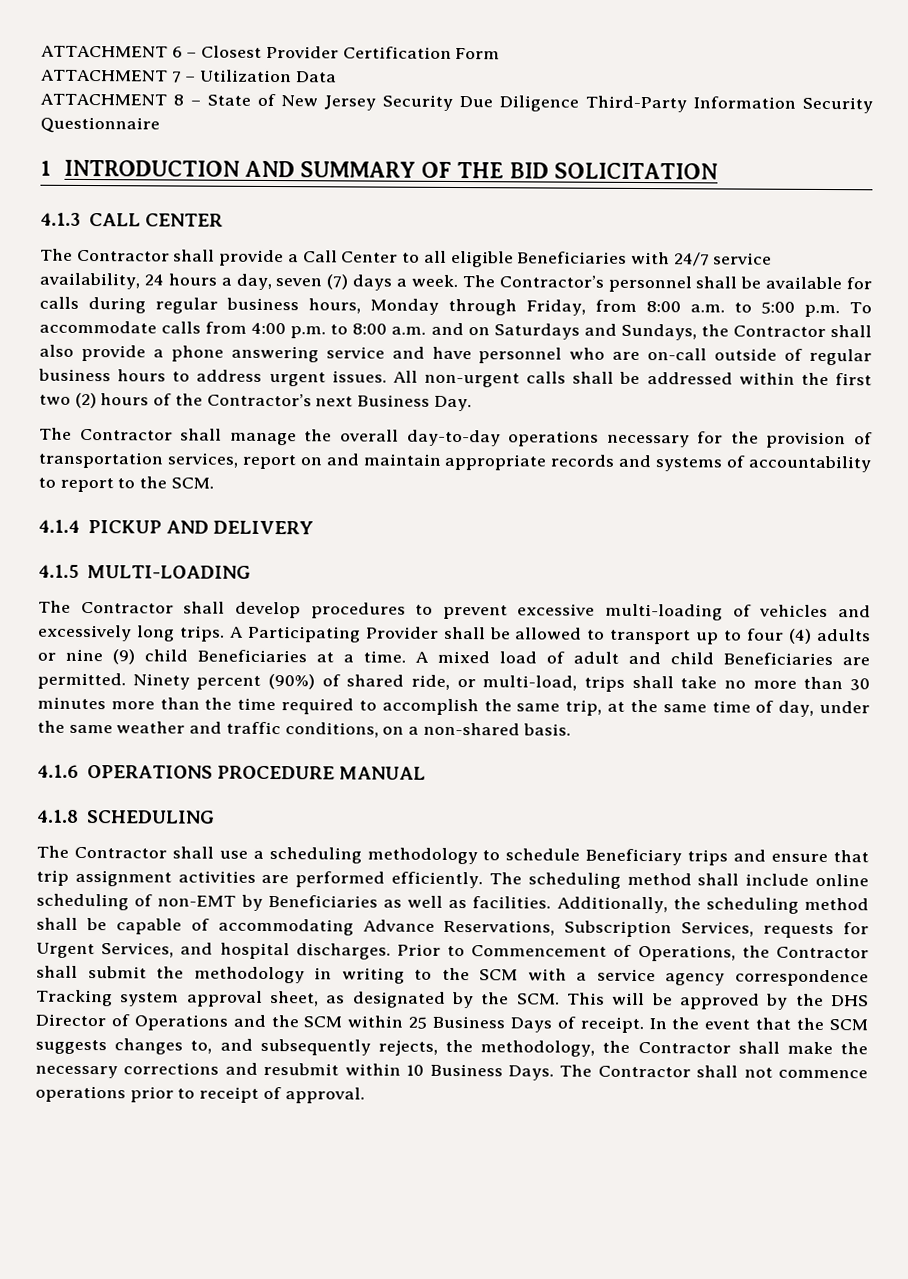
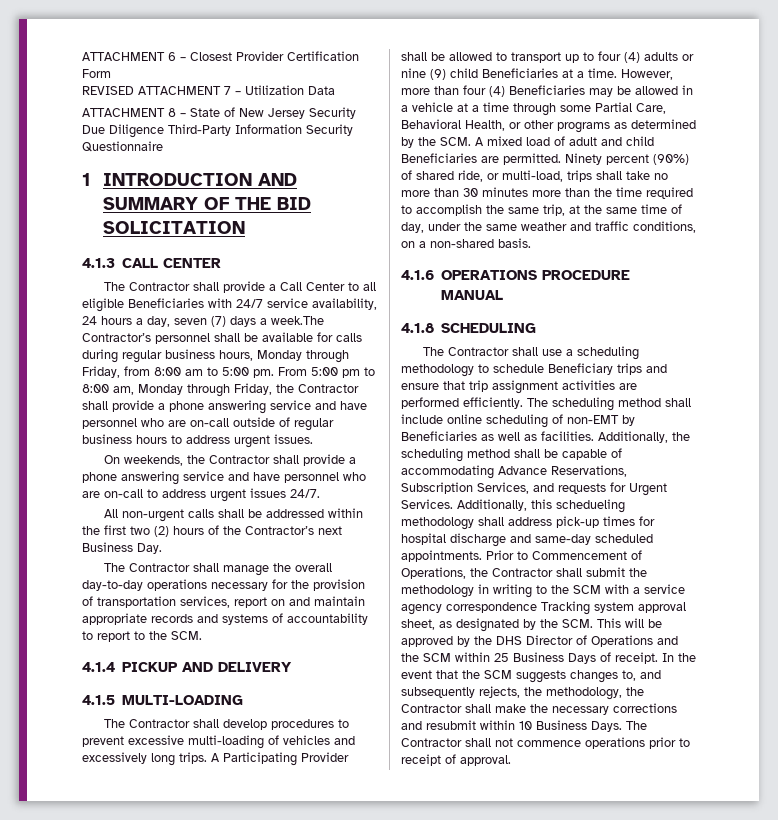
(501, 53) none -> [82,86,134,95] REVISED
[410,274,495,288] week. The -> [271,316,324,325] week.The
[690,304,726,313] a.m. -> [185,369,203,376] am
[804,302,873,318] [39,320,873,341] [39,344,74,357] p.m. To accommodate calls from 4:00 p.m. to 8:00 a.m. and on Saturdays and Sundays, the Contractor shall also -> [253,367,375,378] [82,383,359,397] [82,401,108,410] pm. From 5:00 pm to 8:00 am, Monday through Friday, the Contractor shall
(387, 376) none -> [104,454,357,466] [82,471,366,485] [82,488,320,502] // On weekends, the Contractor shall provide a phone answering service and have personnel who are on-call to address urgent issues 24/7. //
(406, 656) none -> [621,69,673,80] [401,85,693,97] [401,102,666,116] [401,119,696,133] [401,137,471,148] However, more than four (4) Beneficiaries may be allowed in a vehicle at a time through some Partial Care, Behavioral Health, or other programs as determined by the SCM.
(755, 929) none -> [533,483,554,492] and
[101,942,391,960] Services, and hospital discharges. -> [401,499,625,513] [401,516,655,530] [401,533,653,547] [401,550,482,562] Services. Additionally, this schedueling methodology shall address pick-up times for hospital discharge and same-day scheduled appointments.

